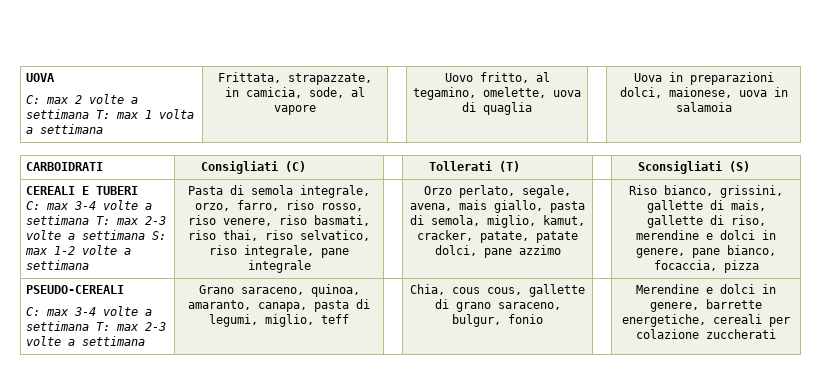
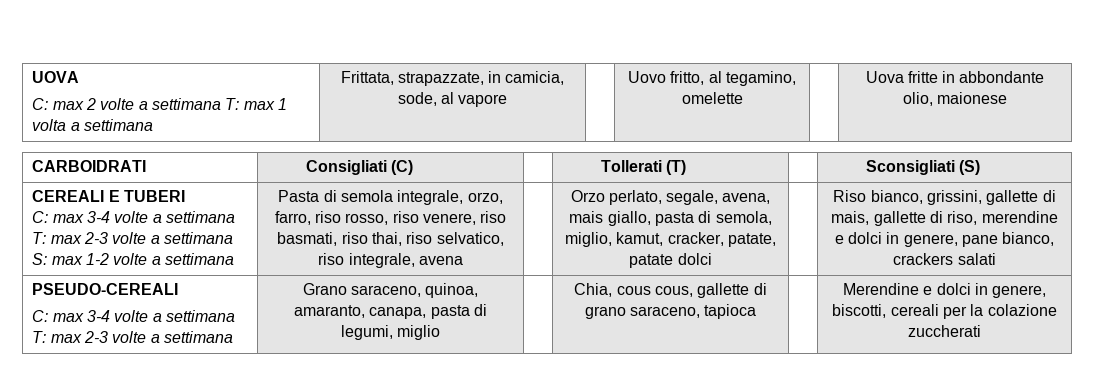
[483,87,581,98] [462,102,532,115] [633,72,774,85] [619,87,788,98] [675,102,732,112] omelette, uova di quaglia | | Uova in preparazioni dolci, maionese, uova in salamoia -> [681,92,743,104] [865,71,1045,83] [902,92,1008,106] omelette | | Uova fritte in abbondante olio, maionese
[321,248,349,258] [247,260,311,273] pane integrale -> [418,256,463,265] avena
[434,245,561,258] dolci, pane azzimo -> [677,253,712,265] dolci
[653,260,759,273] focaccia, pizza -> [893,253,996,265] crackers salati
[265,314,349,327] miglio, teff -> [397,325,441,340] miglio
[452,314,543,327] bulgur, fonio -> [704,304,757,319] tapioca
[706,299,762,309] [622,314,706,327] barrette energetiche, -> [832,304,887,318] biscotti,
(790, 322) none -> [970,304,984,316] la

